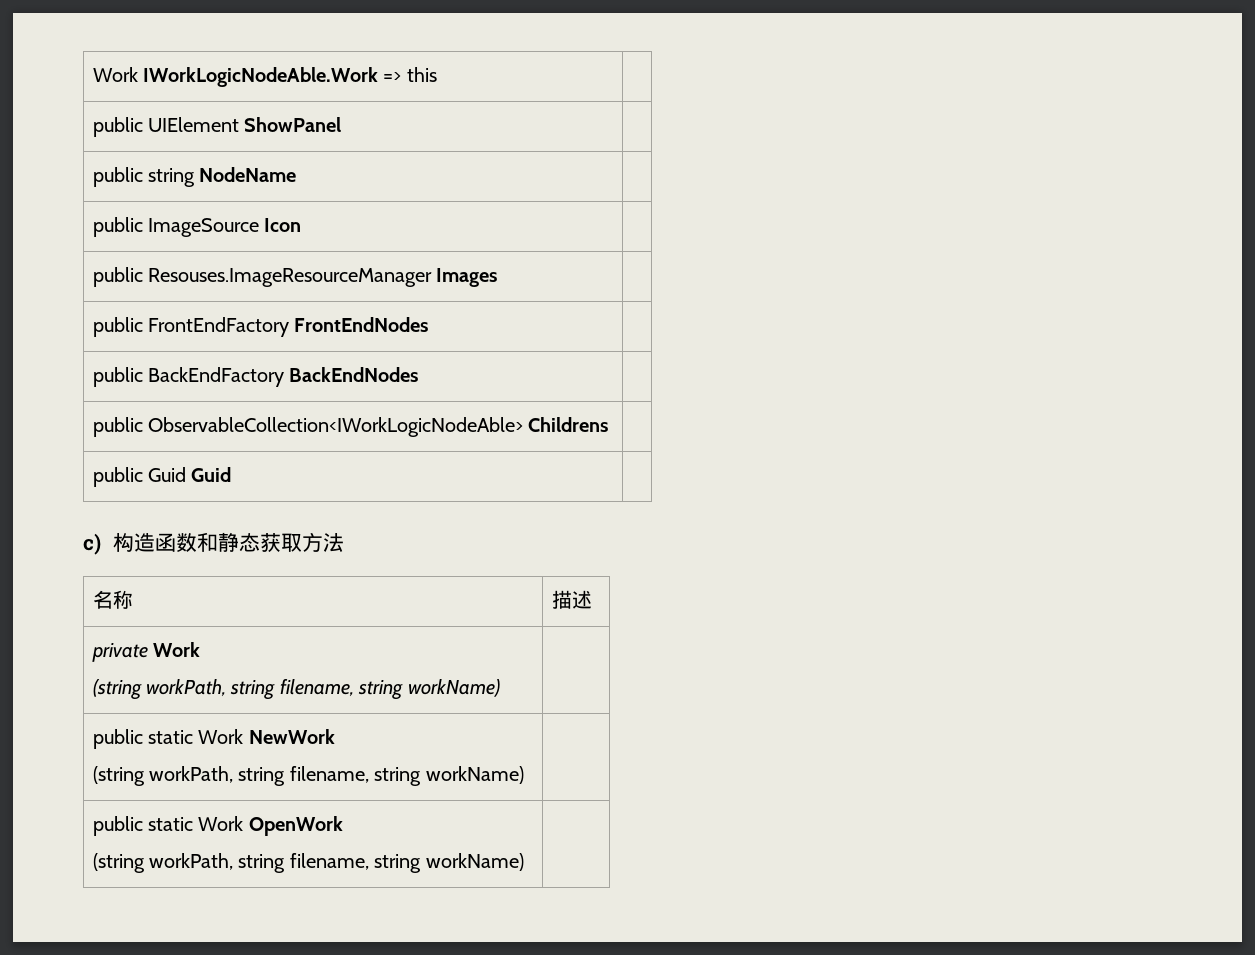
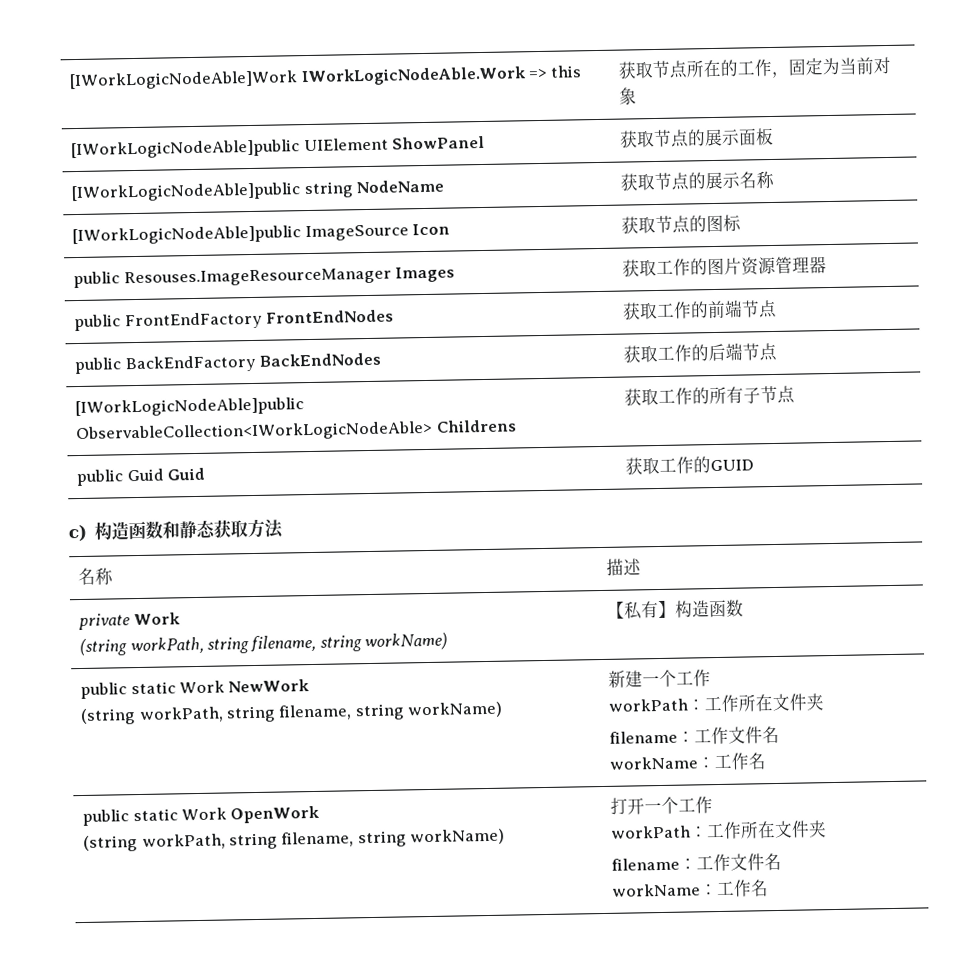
[92,67,138,82] Work -> [69,70,299,91] [IWorkLogicNodeAble]Work
[92,117,342,137] [92,167,297,187] [92,217,143,237] // public UIElement ShowPanel | // public string NodeName | // public -> [618,56,893,79] [619,87,638,105] [71,135,486,160] [619,127,775,148] [71,179,445,203] [620,170,775,191] [72,225,302,246] 获取节点所在的工作，固定为当前对象 // [IWorkLogicNodeAble]public UIElement ShowPanel | 获取节点的展示面板 // [IWorkLogicNodeAble]public string NodeName | 获取节点的展示名称 // [IWorkLogicNodeAble]public
(302, 225) none -> [621,214,742,234] 获取节点的图标
(498, 277) none -> [622,256,828,277] 获取工作的图片资源管理器
(429, 324) none -> [622,299,778,320] 获取工作的前端节点
[92,417,609,437] // public ObservableCollection<IWorkLogicNodeAble> Childrens | -> [623,342,778,363] [75,397,305,418] [75,419,517,444] [624,385,796,406] 获取工作的后端节点 // [IWorkLogicNodeAble]public ObservableCollection<IWorkLogicNodeAble> Childrens | 获取工作的所有子节点
(232, 474) none -> [625,456,755,475] 获取工作的GUID
(500, 688) none -> [607,599,745,620] 【私有】构造函数
(524, 775) none -> [608,669,712,688] [608,693,825,712] [609,725,781,745] [609,752,768,770] 新建一个工作 // workPath：工作所在文件夹 // filename：工作文件名 // workName：工作名
(524, 862) none -> [610,796,714,815] [610,820,828,839] [611,852,783,872] [611,879,770,897] 打开一个工作 // workPath：工作所在文件夹 // filename：工作文件名 // workName：工作名

